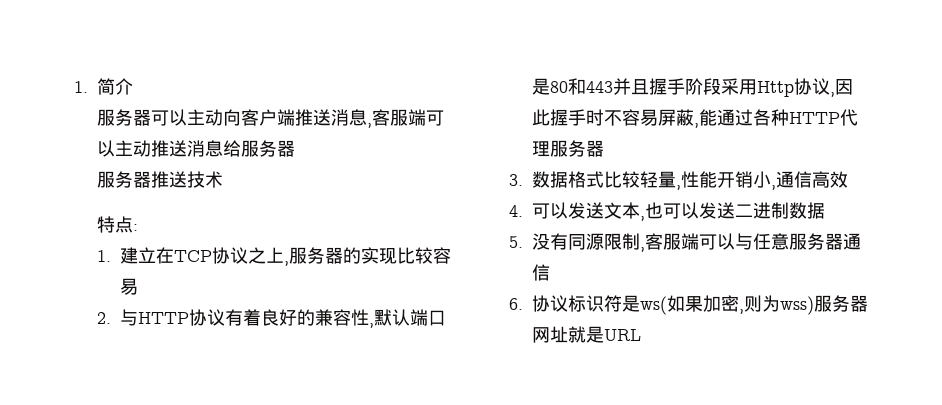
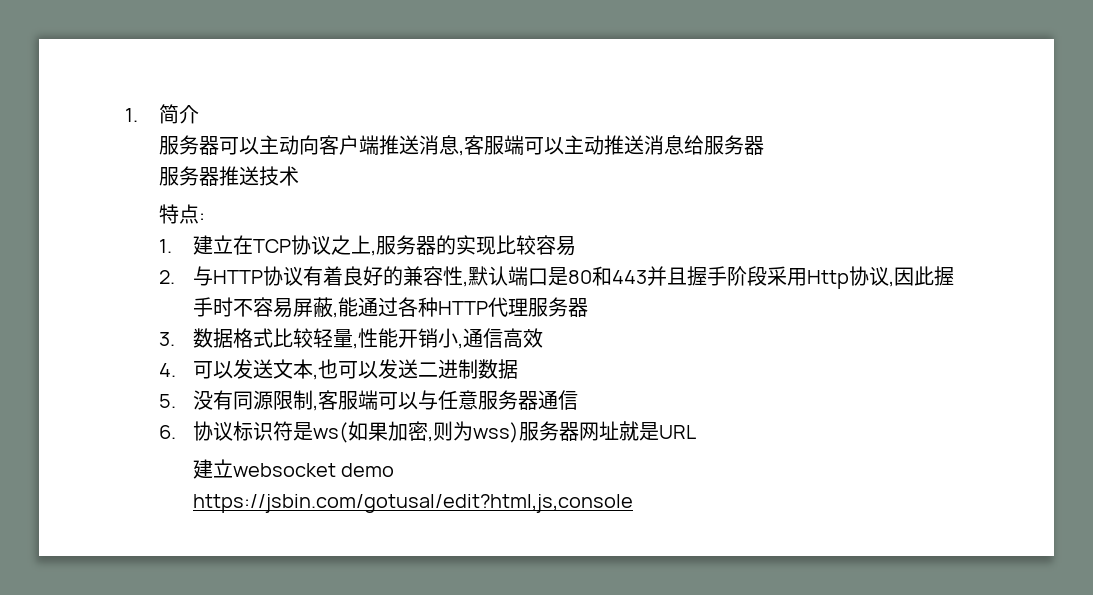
(641, 335) none -> [192,459,394,479] [192,494,633,513] // 建立websocket demo // https://jsbin.com/gotusal/edit?html,js,console

